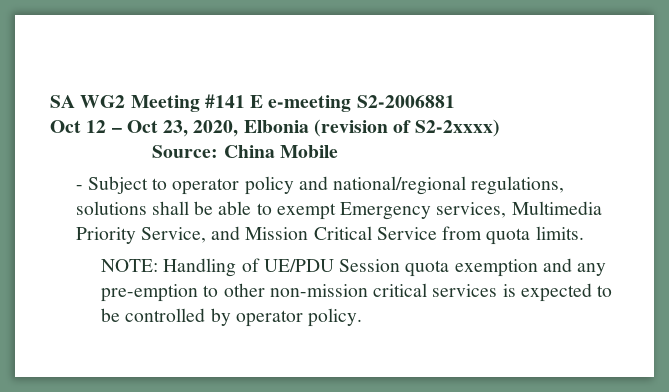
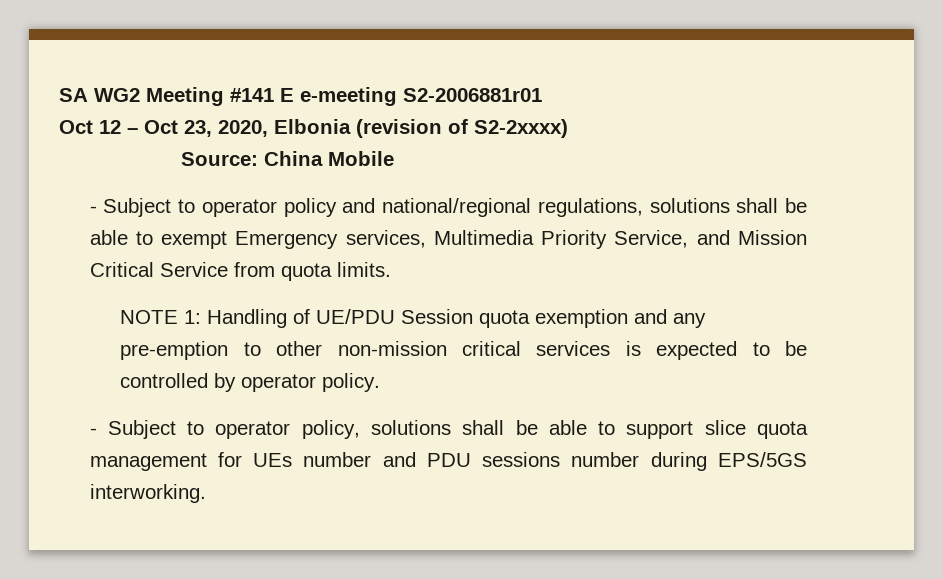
[356,95,455,108] S2-2006881 -> [403,88,542,102] S2-2006881r01
[101,259,159,272] NOTE: -> [120,310,202,324] NOTE 1:
(363, 317) none -> [89,420,809,439] [89,452,808,471] [89,484,206,503] // - Subject to operator policy, solutions shall be able to support slice quota management for UEs number and PDU sessions number during EPS/5GS interworking.

